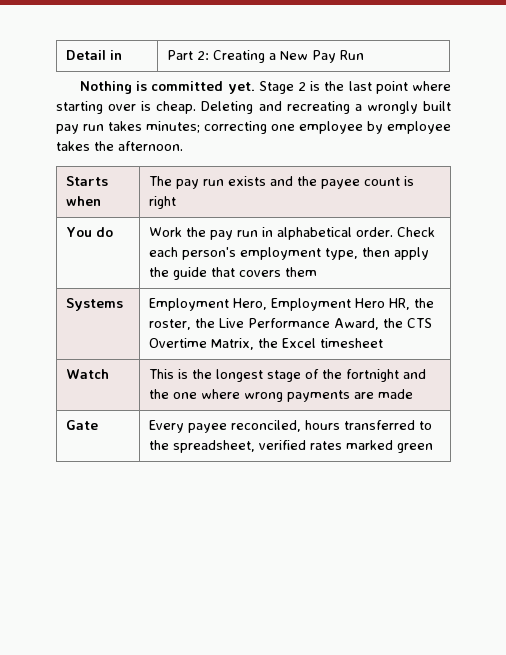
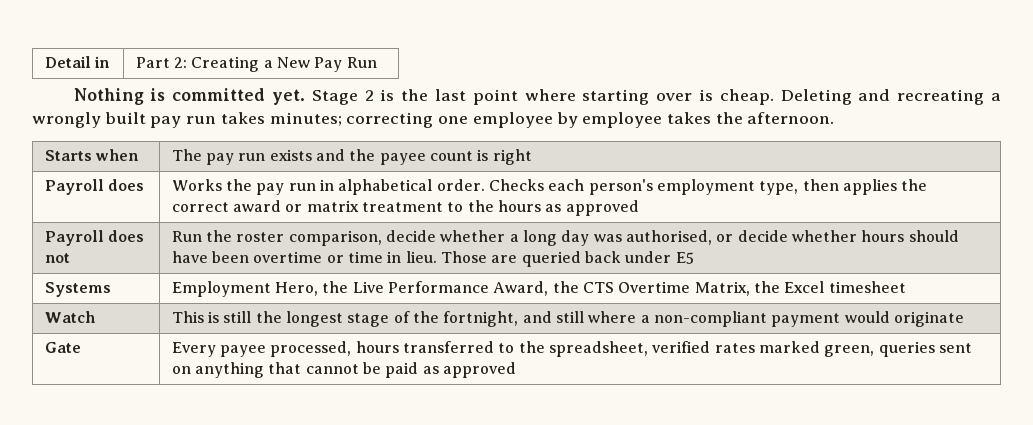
[65,227,113,237] [148,227,182,237] You do | Work -> [44,179,145,195] [171,179,222,191] Payroll does | Works
[396,227,435,237] Check -> [488,179,544,191] Checks
[393,247,429,260] [148,267,317,280] [65,298,123,311] [148,298,434,311] [148,319,191,330] apply the guide that covers them // Systems | Employment Hero, Employment Hero HR, the roster, -> [842,179,928,195] [171,200,639,216] [44,230,145,246] [44,253,70,263] [171,230,959,246] [171,251,694,267] [44,282,111,297] [171,281,319,297] applies the correct award or matrix treatment to the hours as approved // Payroll does not | Run the roster comparison, decide whether a long day was authorised, or decide whether hours should have been overtime or time in lieu. Those are queried back under E5 // Systems | Employment Hero,
(188, 374) none -> [223,311,252,323] still
[345,369,426,382] [148,389,413,402] fortnight and the one where wrong payments are made -> [443,311,964,327] fortnight, and still where a non-compliant payment would originate
[230,420,301,432] reconciled, -> [270,341,352,357] processed,
[396,443,433,453] green -> [824,341,972,357] [171,362,516,378] green, queries sent on anything that cannot be paid as approved

